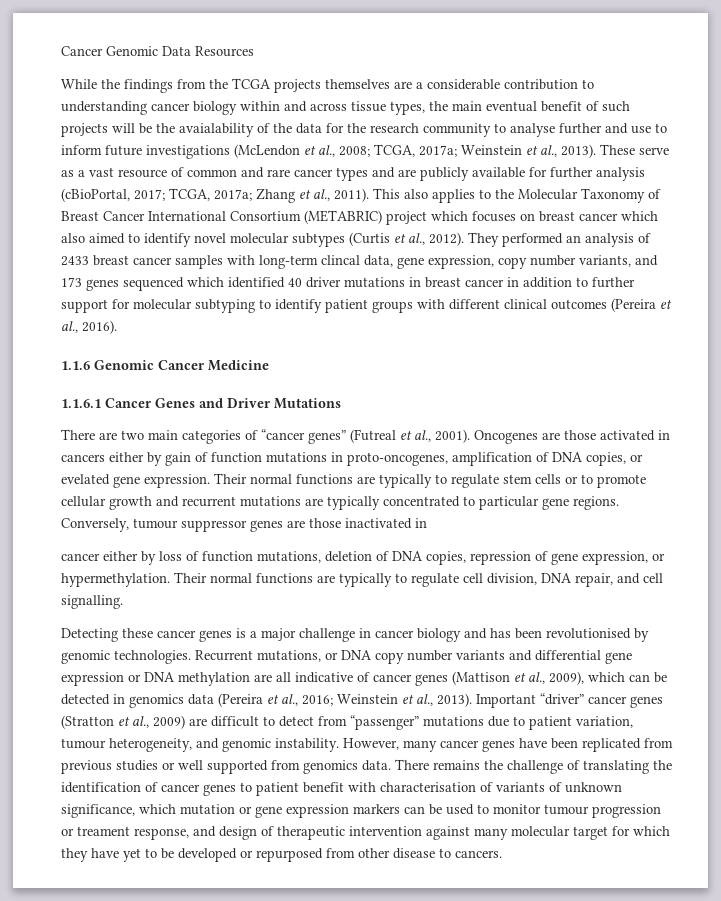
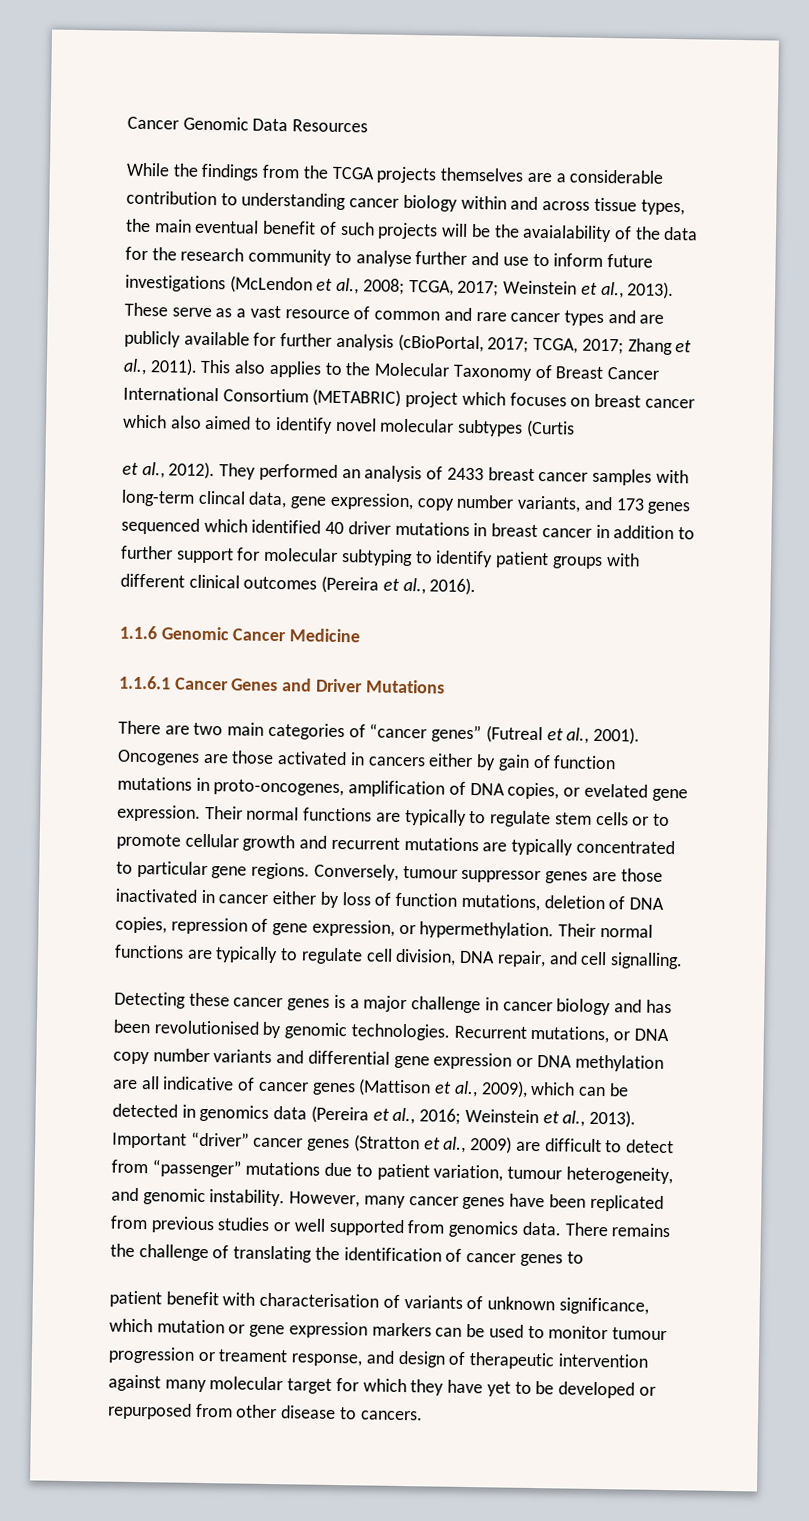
[419,145,457,157] 2017a; -> [457,280,500,297] 2017;
[214,189,252,201] 2017a; -> [581,338,624,355] 2017;
(390, 239) none -> (575, 428) //
(427, 523) // -> (216, 896) none
(252, 787) none -> (584, 1257) //

